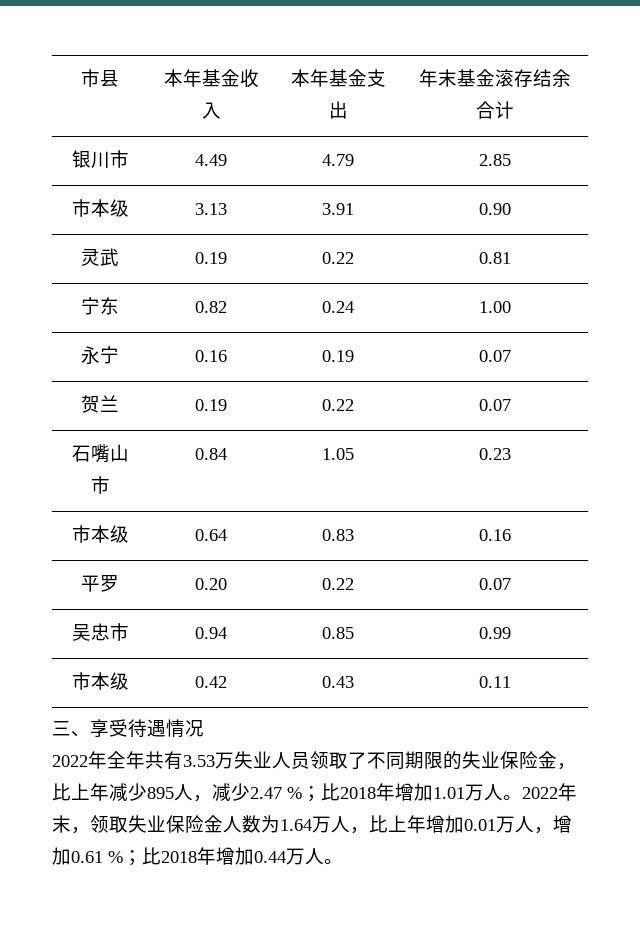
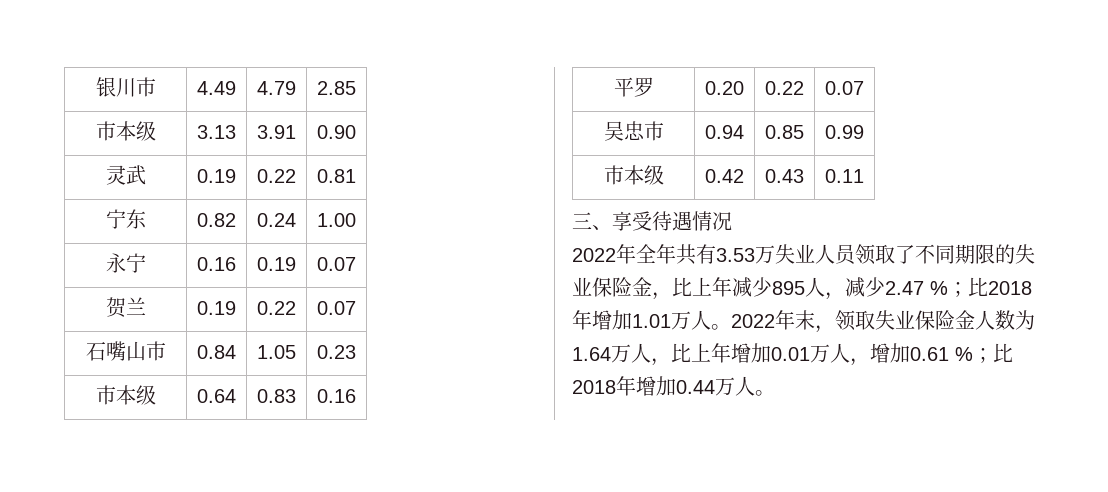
[81,69,119,87] [163,69,259,88] [201,102,221,119] [290,69,386,87] [328,101,348,119] [418,69,571,88] [475,101,514,119] 市县 | 本年基金收入 | 本年基金支出 | 年末基金滚存结余合计 // -> (95, 87) none

